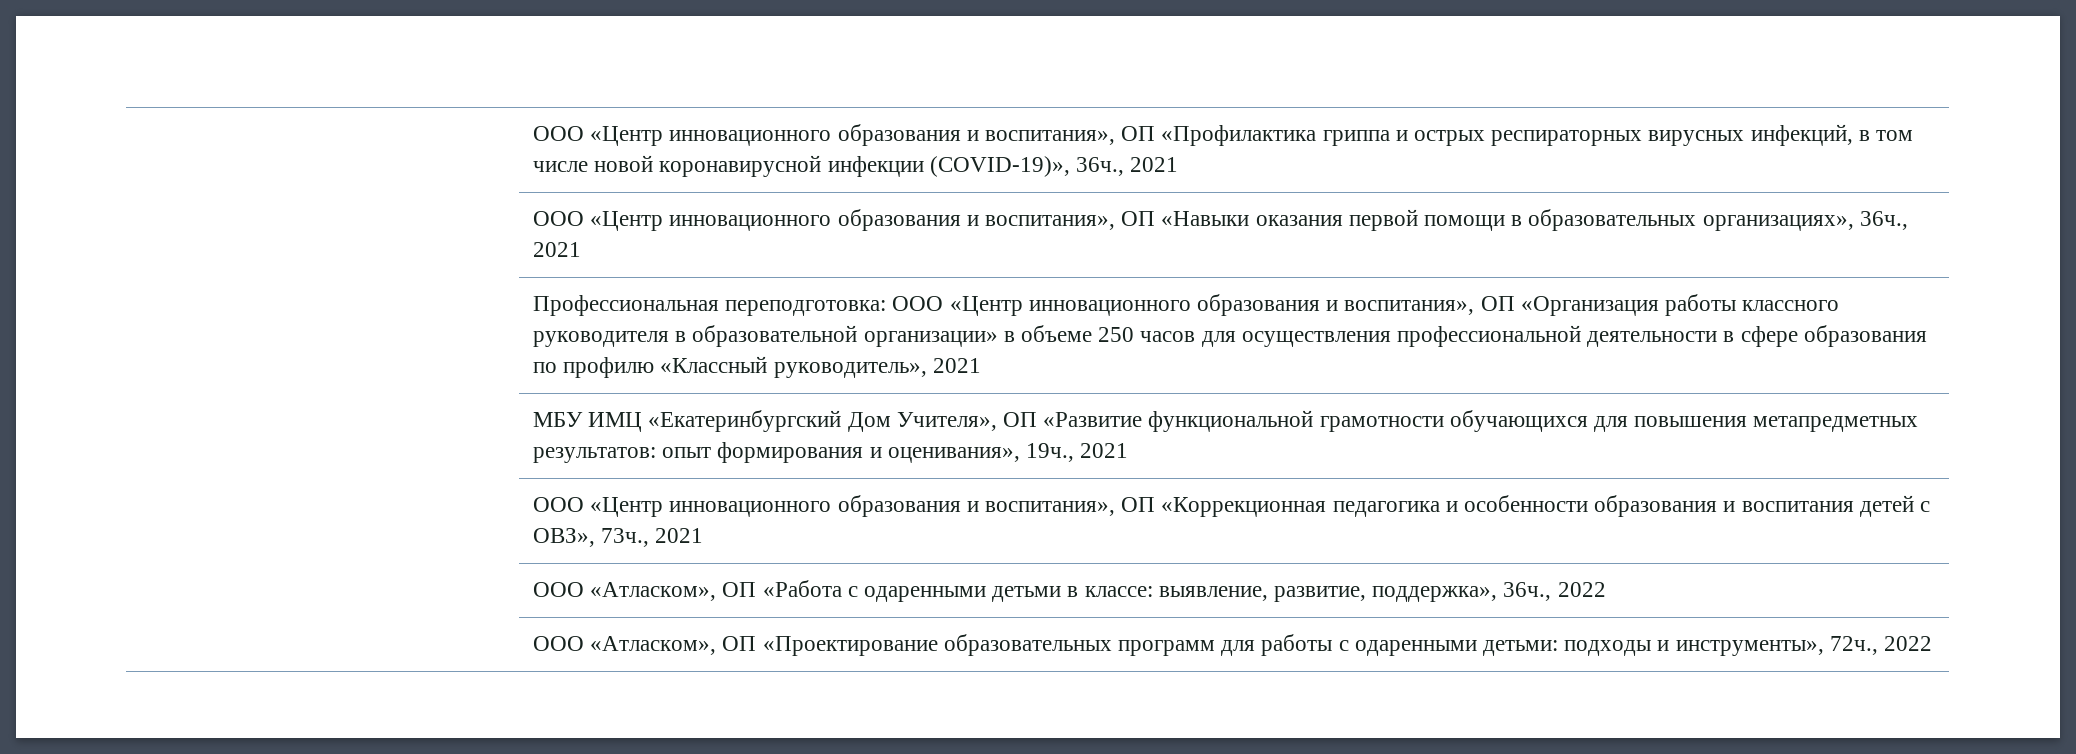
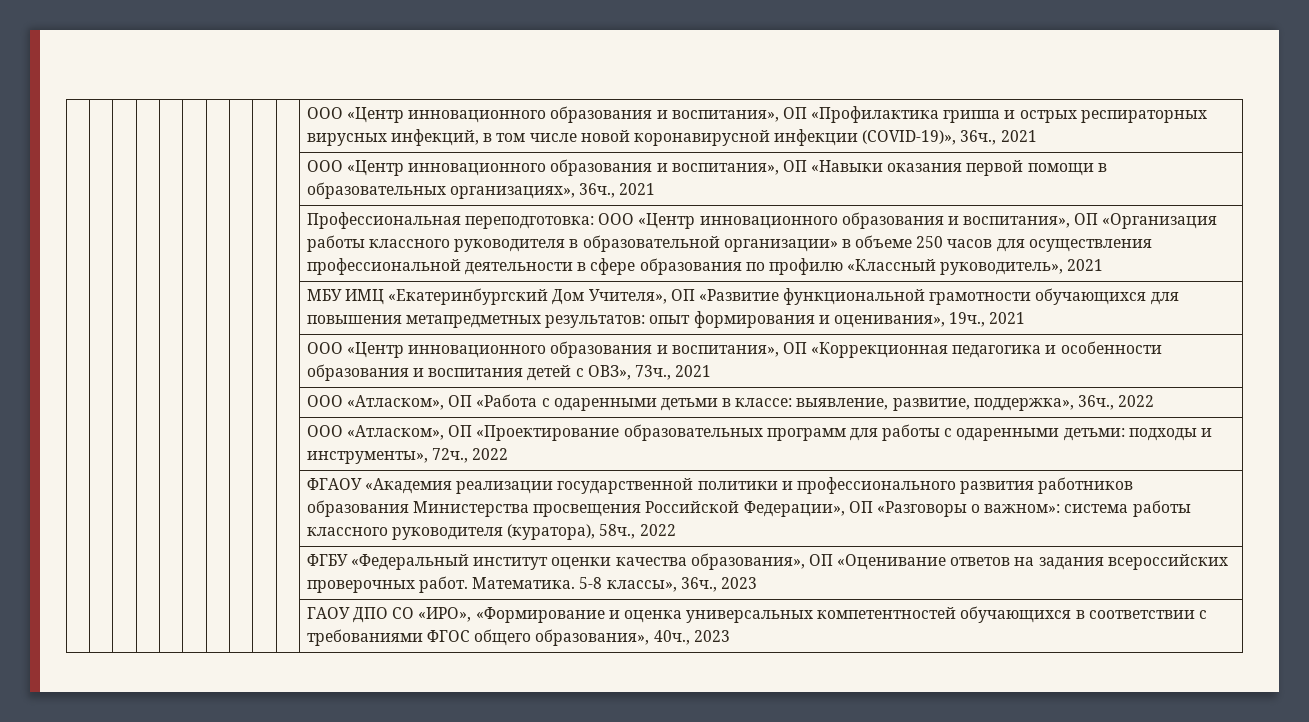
(1933, 643) none -> [306,477,1134,494] [306,500,1191,517] [306,524,676,540] [306,553,1228,570] [306,576,757,593] [306,606,1208,623] [306,629,730,646] // | | | | | | | | | | ФГАОУ «Академия реализации государственной политики и профессионального развития работников образования Министерства просвещения Российской Федерации», ОП «Разговоры о важном»: система работы классного руководителя (куратора), 58ч., 2022 // | | | | | | | | | | ФГБУ «Федеральный институт оценки качества образования», ОП «Оценивание ответов на задания всероссийских проверочных работ. Математика. 5-8 классы», 36ч., 2023 // | | | | | | | | | | ГАОУ ДПО СО «ИРО», «Формирование и оценка универсальных компетентностей обучающихся в соответствии с требованиями ФГОС общего образования», 40ч., 2023

